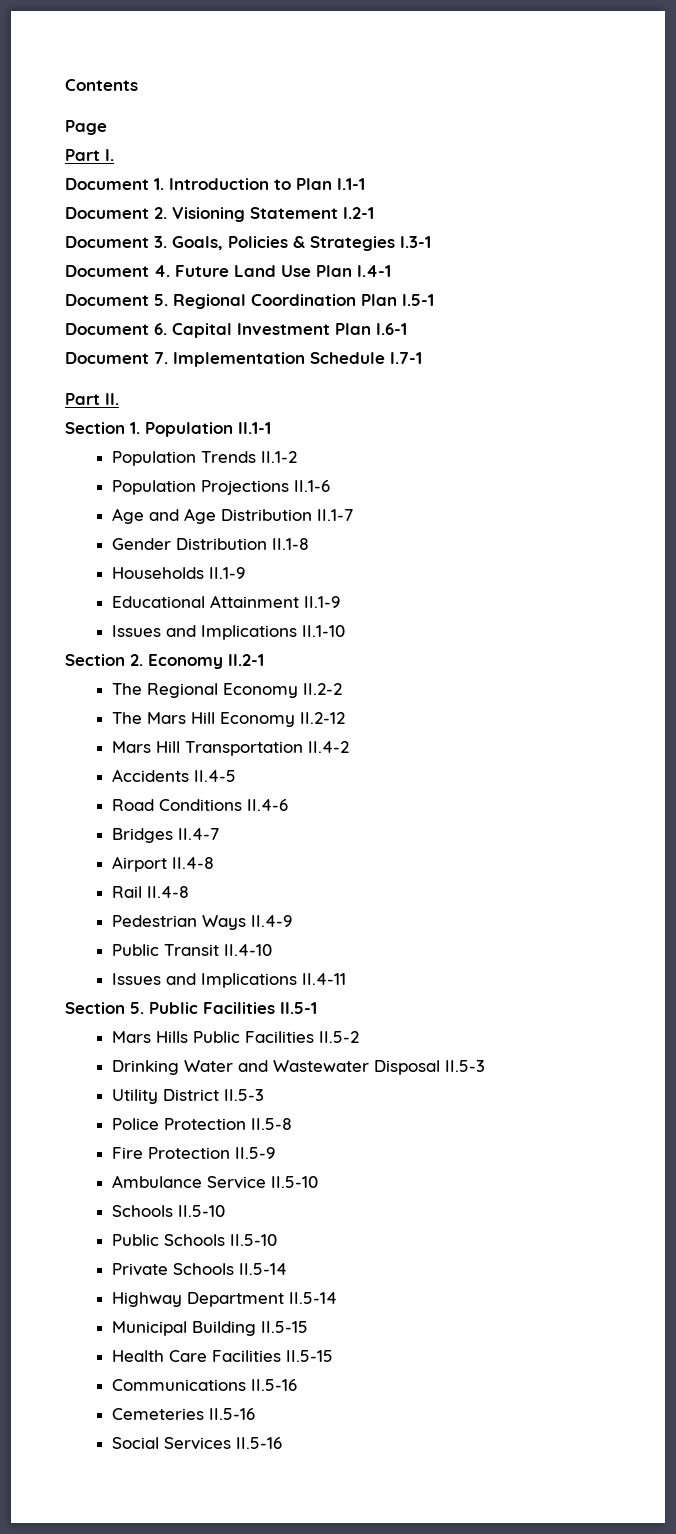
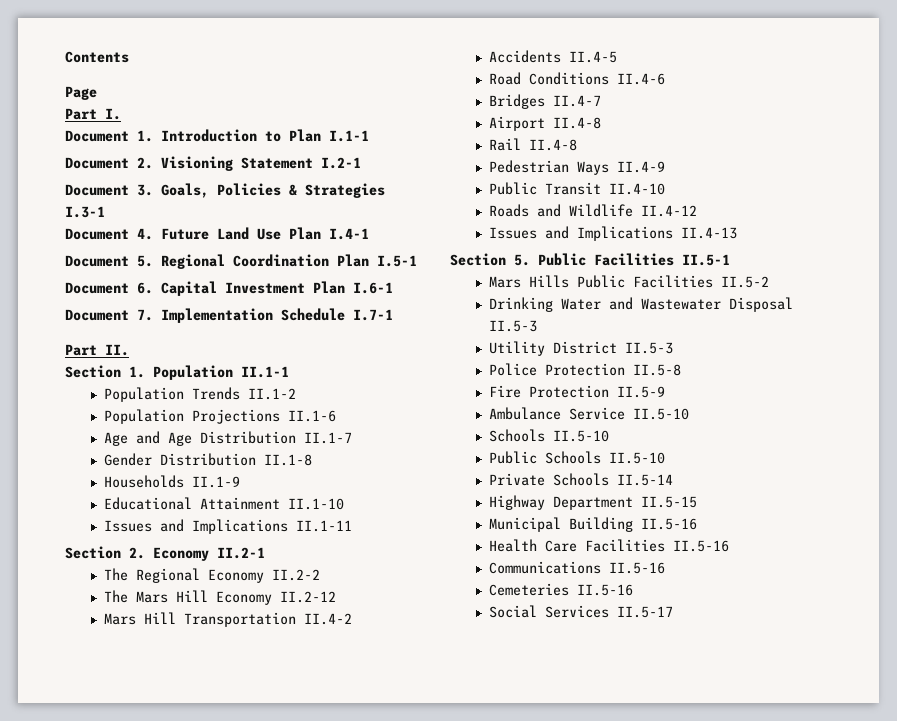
[304,596,341,608] [112,625,346,640] II.1-9 // Issues and Implications II.1-10 -> [287,498,344,510] [103,519,352,534] II.1-10 // Issues and Implications II.1-11
[112,973,347,988] // Issues and Implications II.4-11 -> [488,204,697,217] [488,226,737,241] // Roads and Wildlife II.4-12 // Issues and Implications II.4-13
[289,1292,338,1304] II.5-14 -> [640,496,697,508] II.5-15
[261,1321,309,1333] II.5-15 -> [640,518,697,530] II.5-16
[286,1350,334,1362] II.5-15 -> [672,540,729,552] II.5-16
[236,1437,283,1449] II.5-16 -> [616,606,673,618] II.5-17

